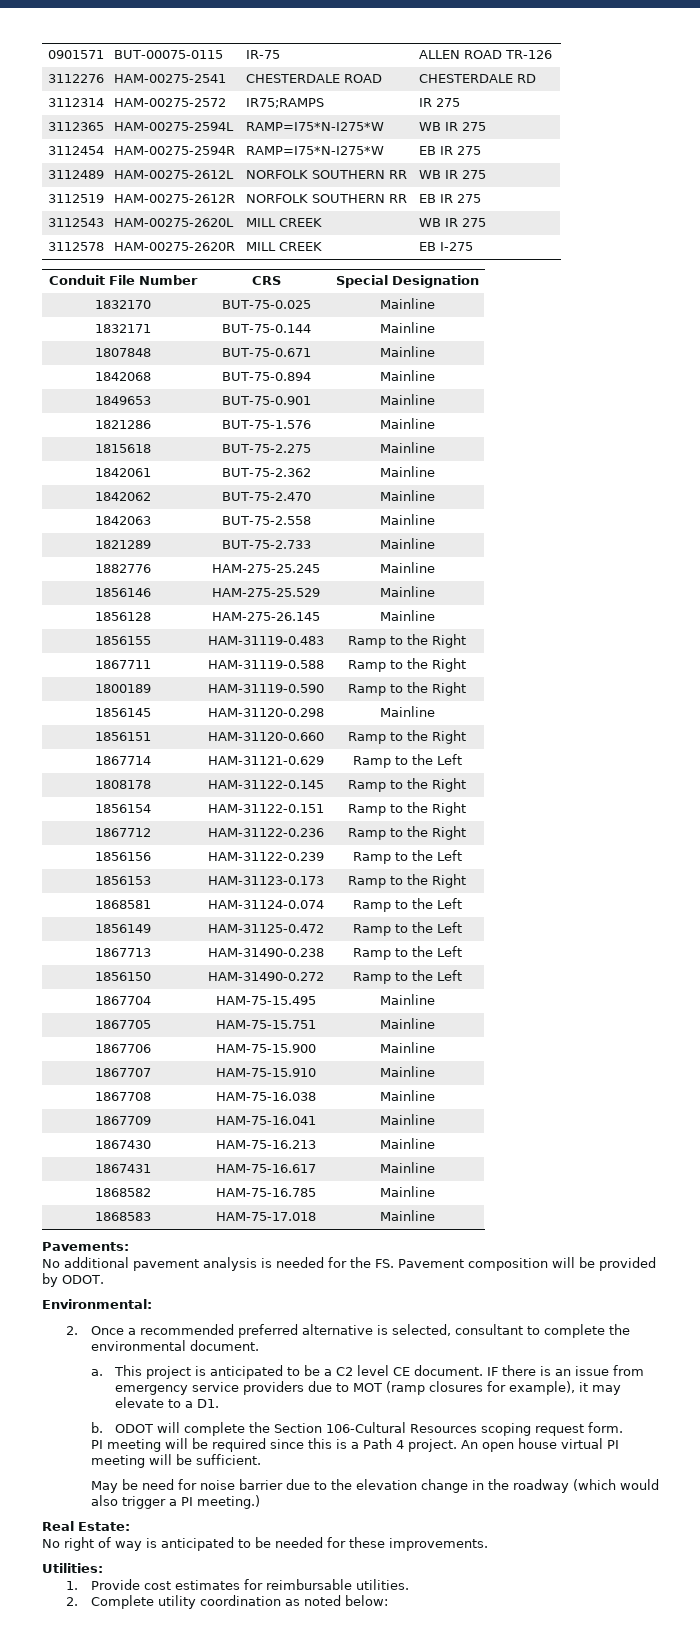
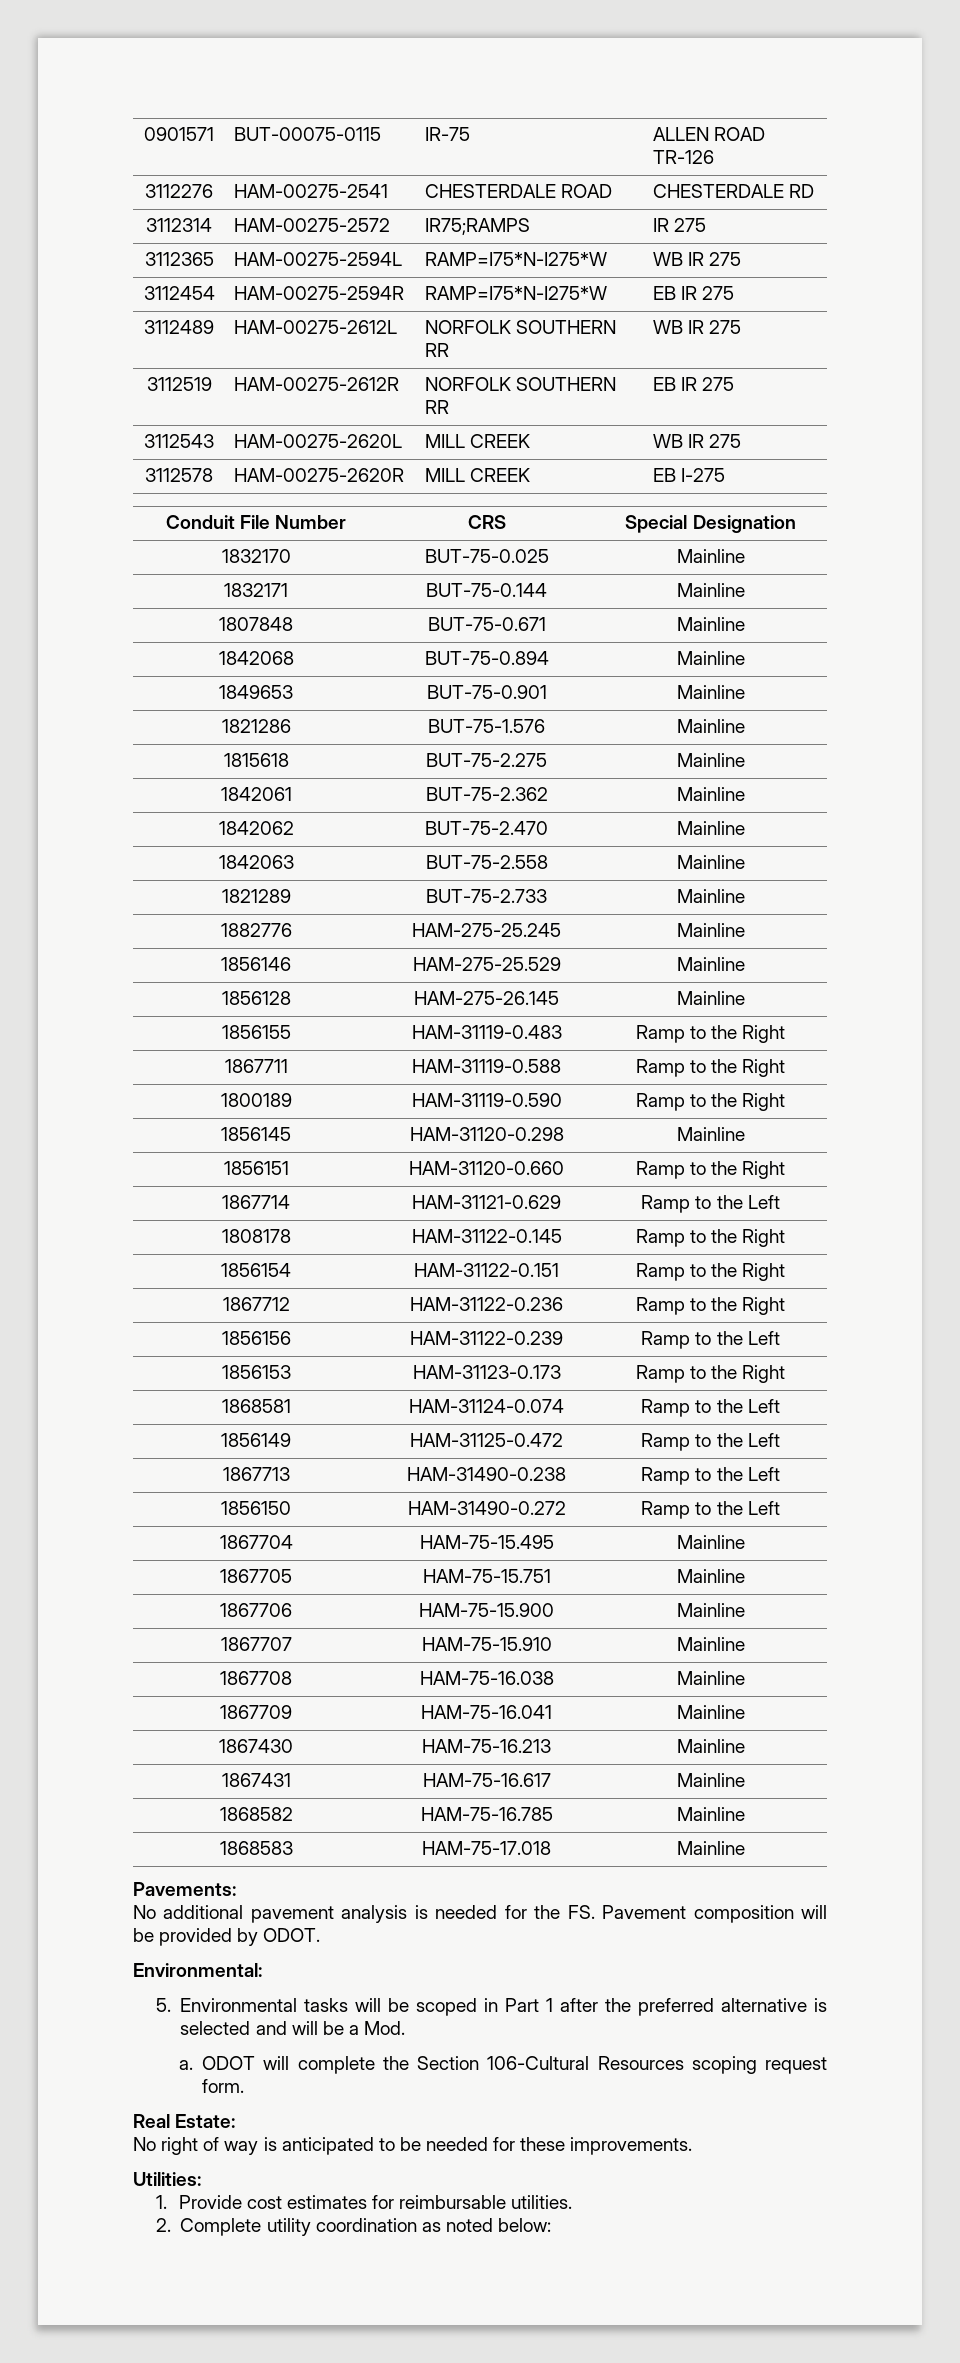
[66,1324,630,1338] [90,1340,259,1351] [90,1365,645,1379] [115,1381,622,1395] [115,1397,220,1408] [90,1422,103,1433] 2. Once a recommended preferred alternative is selected, consultant to complete the environmental document. // a. This project is anticipated to be a C2 level CE document. IF there is an issue from emergency service providers due to MOT (ramp closures for example), it may elevate to a D1. // b. -> [155,1998,827,2016] [180,2021,406,2035] [178,2060,193,2070] 5. Environmental tasks will be scoped in Part 1 after the preferred alternative is selected and will be a Mod. // a.
[90,1438,619,1452] [90,1454,261,1468] [90,1479,659,1493] [90,1495,260,1509] // PI meeting will be required since this is a Path 4 project. An open house virtual PI meeting will be sufficient. // May be need for noise barrier due to the elevation change in the roadway (which would also trigger a PI meeting.) -> (245, 2086) none

